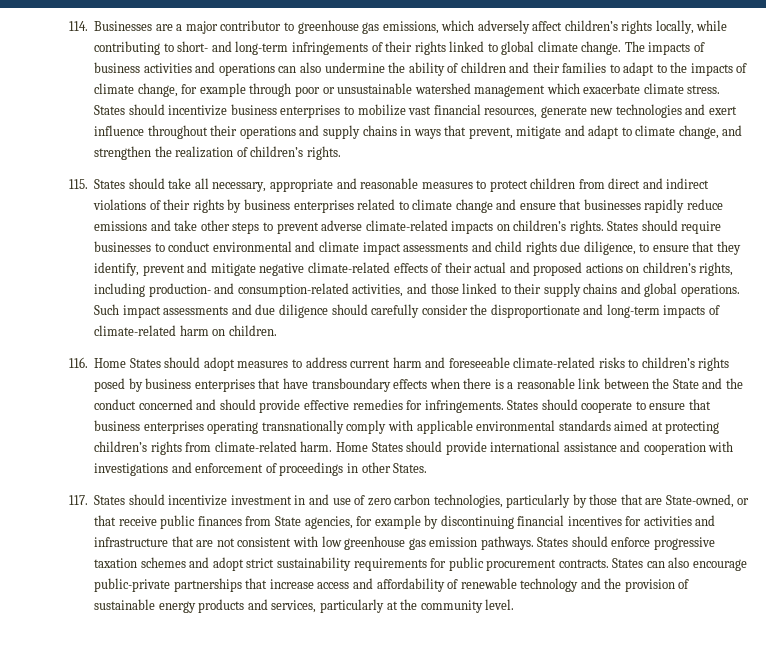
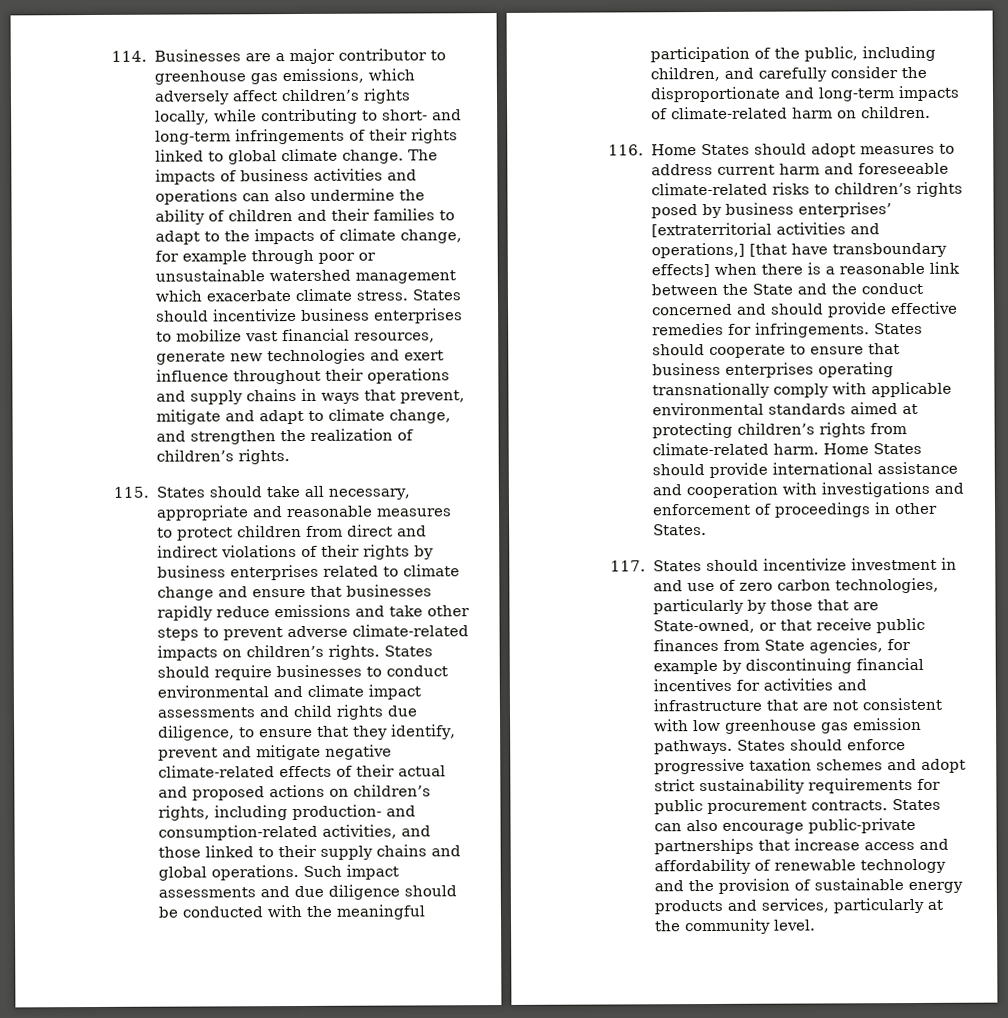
(368, 309) none -> [157,904,426,920] [649,45,936,63] [649,66,754,82] be conducted with the meaningful participation of the public, including children, and
[194,378,281,392] enterprises that -> [797,202,892,218] [650,222,880,238] [650,242,787,259] enterprises’ [extraterritorial activities and operations,] [that
[393,379,428,389] effects -> [650,263,710,278] effects]

